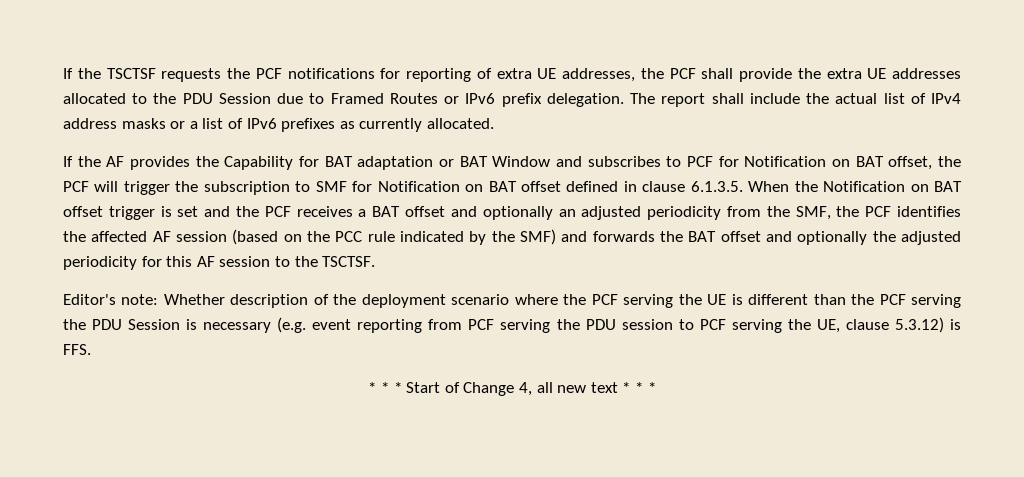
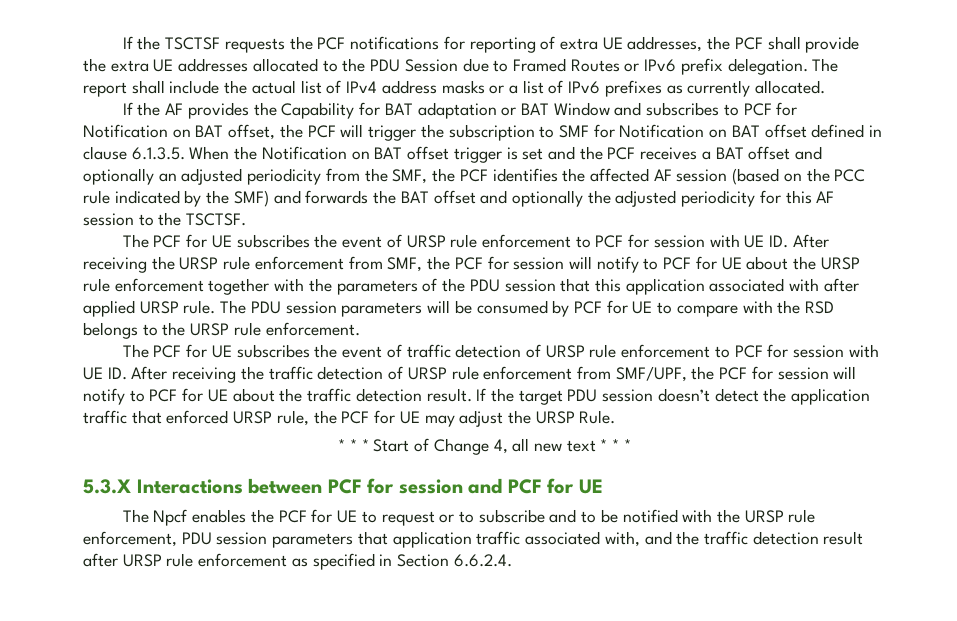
[63,294,962,308] [63,317,961,333] [63,344,91,355] Editor's note: Whether description of the deployment scenario where the PCF serving the UE is different than the PCF serving the PDU Session is necessary (e.g. event reporting from PCF serving the PDU session to PCF serving the UE, clause 5.3.12) is FFS. -> [122,234,829,248] [83,256,860,273] [83,278,859,295] [83,300,835,317] [83,322,360,339] [122,344,879,358] [83,366,857,383] [83,388,871,405] [83,410,616,427] The PCF for UE subscribes the event of URSP rule enforcement to PCF for session with UE ID. After receiving the URSP rule enforcement from SMF, the PCF for session will notify to PCF for UE about the URSP rule enforcement together with the parameters of the PDU session that this application associated with after applied URSP rule. The PDU session parameters will be consumed by PCF for UE to compare with the RSD belongs to the URSP rule enforcement. // The PCF for UE subscribes the event of traffic detection of URSP rule enforcement to PCF for session with UE ID. After receiving the traffic detection of URSP rule enforcement from SMF/UPF, the PCF for session will notify to PCF for UE about the traffic detection result. If the target PDU session doesn’t detect the application traffic that enforced URSP rule, the PCF for UE may adjust the URSP Rule.
(656, 387) none -> [83,478,603,494] [122,509,816,526] [83,531,864,548] [83,553,512,570] // 5.3.X Interactions between PCF for session and PCF for UE // The Npcf enables the PCF for UE to request or to subscribe and to be notified with the URSP rule enforcement, PDU session parameters that application traffic associated with, and the traffic detection result after URSP rule enforcement as specified in Section 6.6.2.4.

